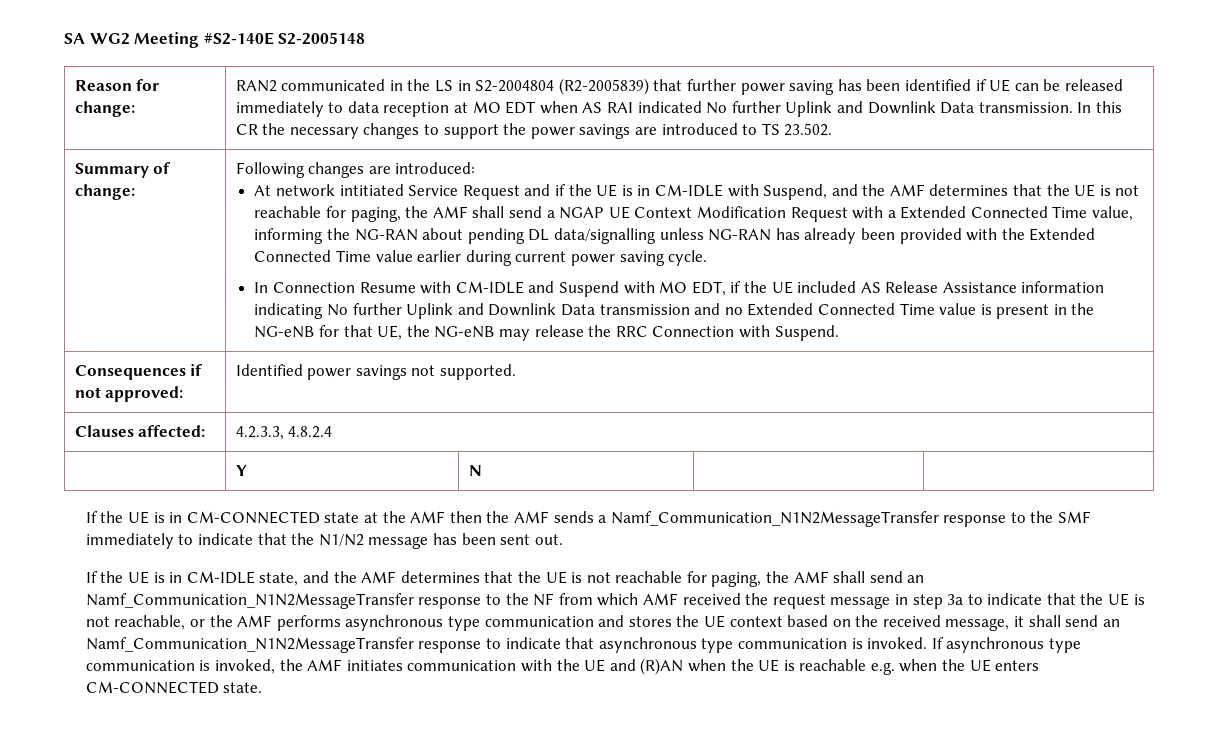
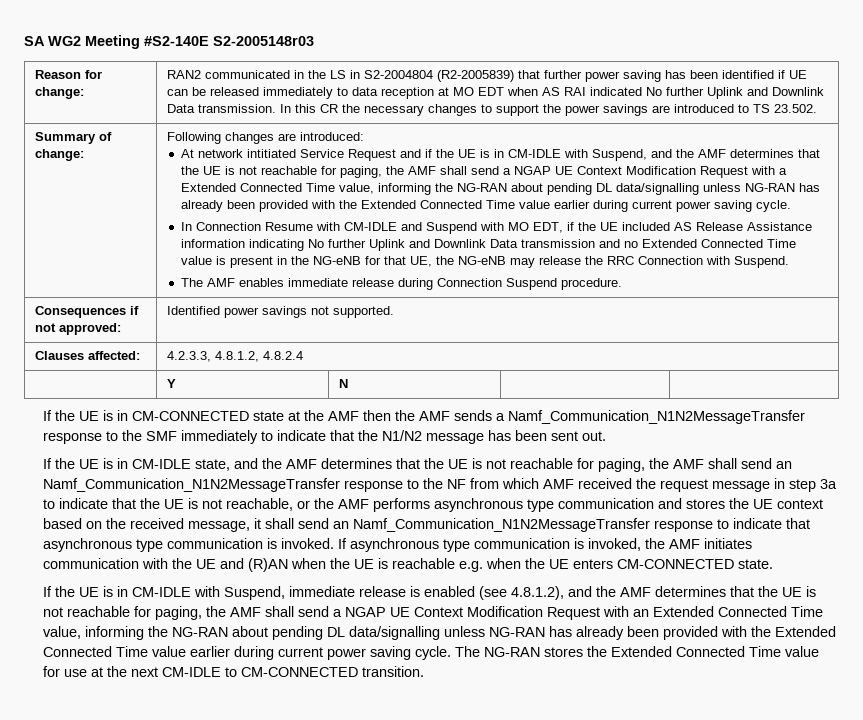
[278,32,366,45] S2-2005148 -> [213,36,314,46] S2-2005148r03
(839, 333) none -> [181,278,623,290] // The AMF enables immediate release during Connection Suspend procedure.
(284, 433) none -> [214,351,259,362] 4.8.1.2,
(263, 687) none -> [43,586,817,600] [43,606,824,620] [43,626,837,640] [43,646,820,660] [43,666,425,677] // If the UE is in CM-IDLE with Suspend, immediate release is enabled (see 4.8.1.2), and the AMF determines that the UE is not reachable for paging, the AMF shall send a NGAP UE Context Modification Request with an Extended Connected Time value, informing the NG-RAN about pending DL data/signalling unless NG-RAN has already been provided with the Extended Connected Time value earlier during current power saving cycle. The NG-RAN stores the Extended Connected Time value for use at the next CM-IDLE to CM-CONNECTED transition.

